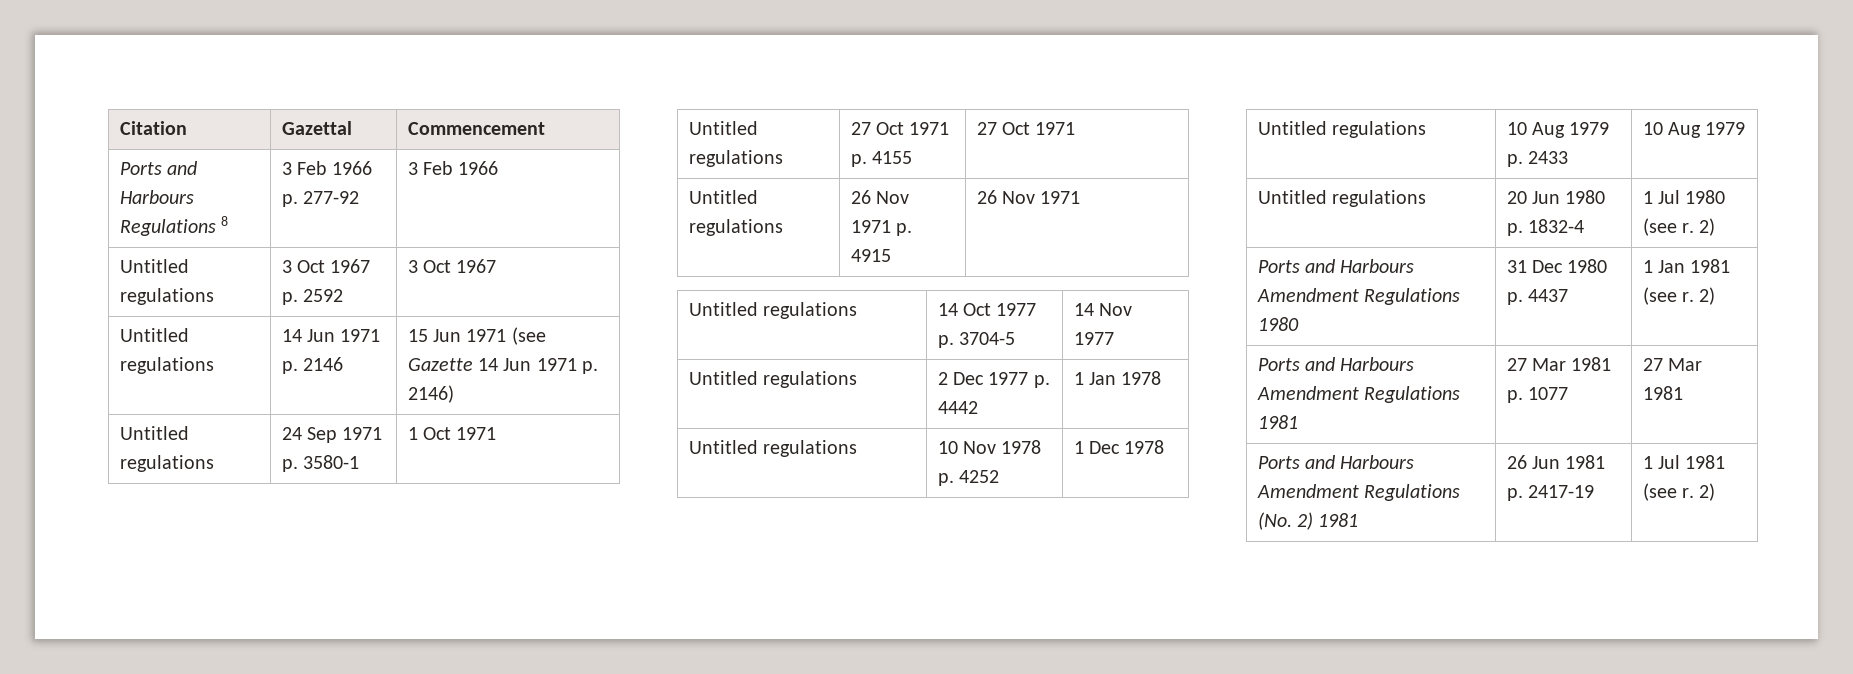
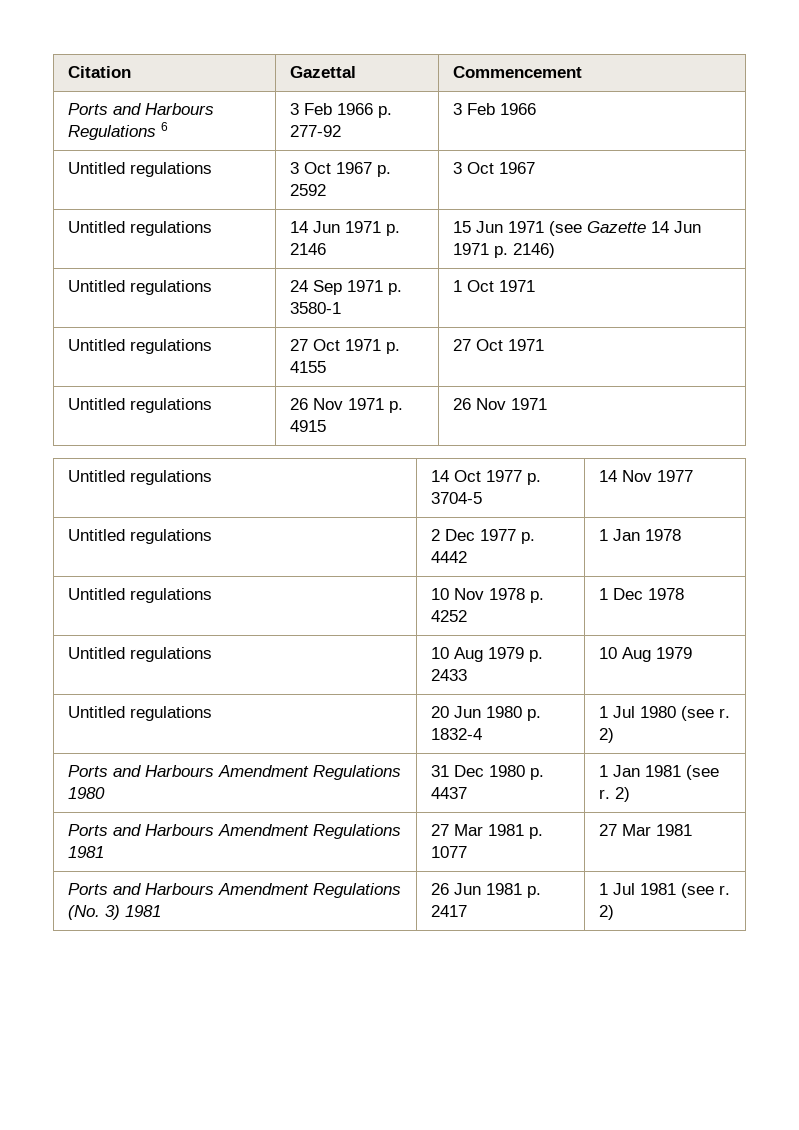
[221,216,229,226] 8 -> [160,122,168,131] 6
[1297,512,1314,530] 2) -> [104,905,120,920] 3)
[1528,485,1595,498] 2417-19 -> [430,905,467,917] 2417

